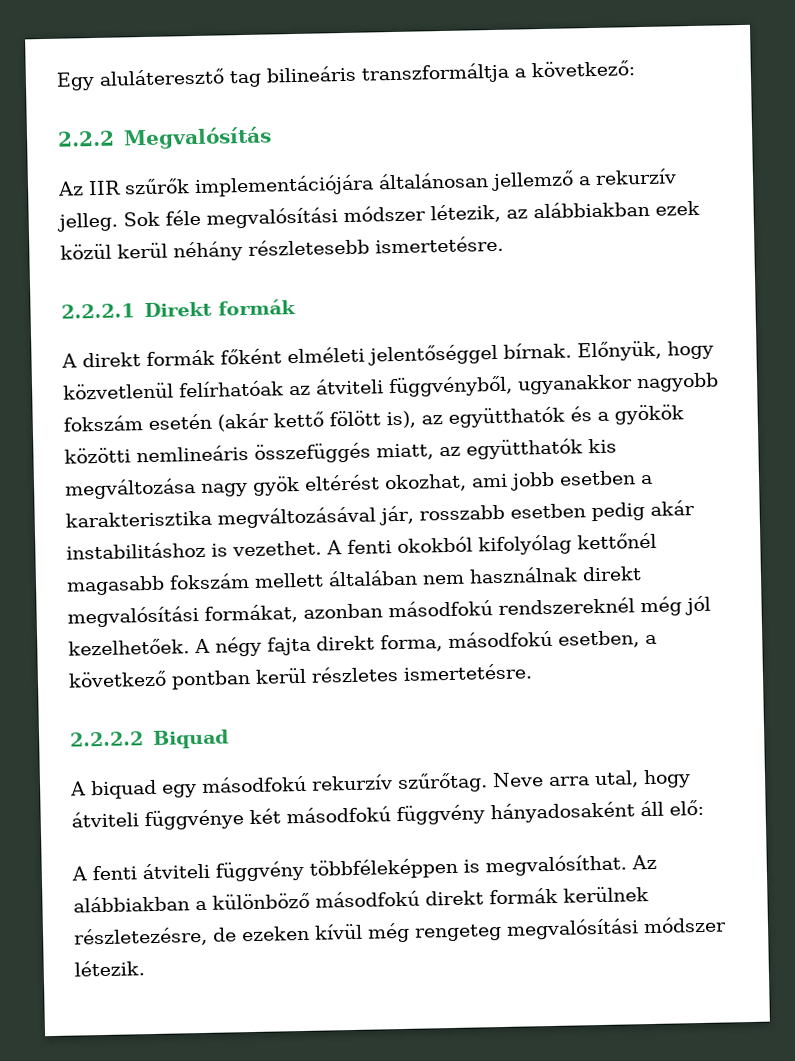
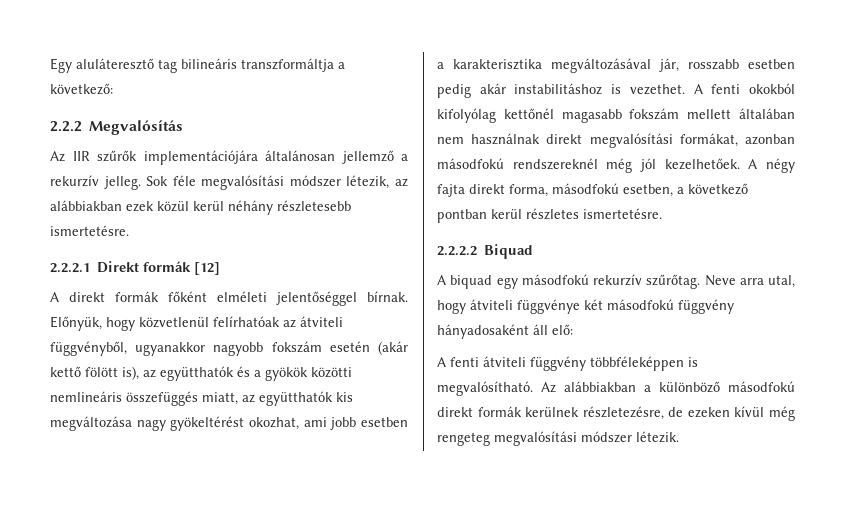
(296, 307) none -> [194,262,221,275] [12]
[252,474,380,496] gyök eltérést -> [170,416,245,431] gyökeltérést
[485,854,627,877] megvalósíthat. -> [437,381,533,396] megvalósítható.

